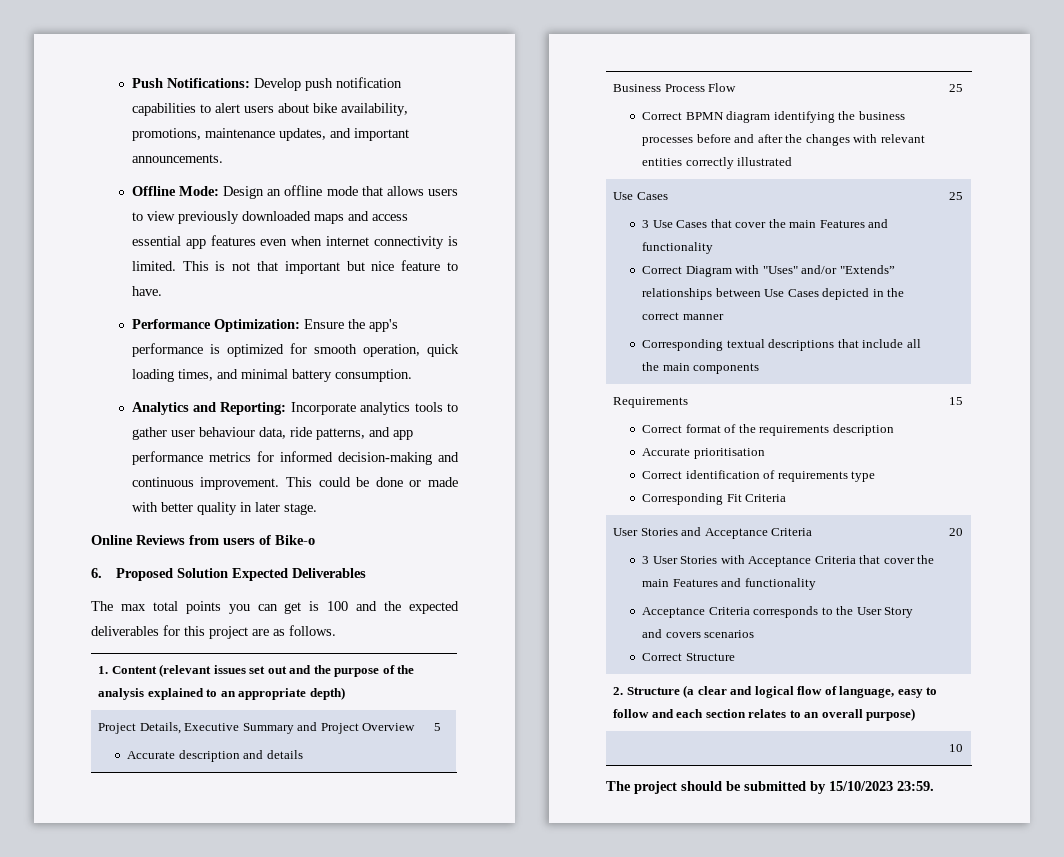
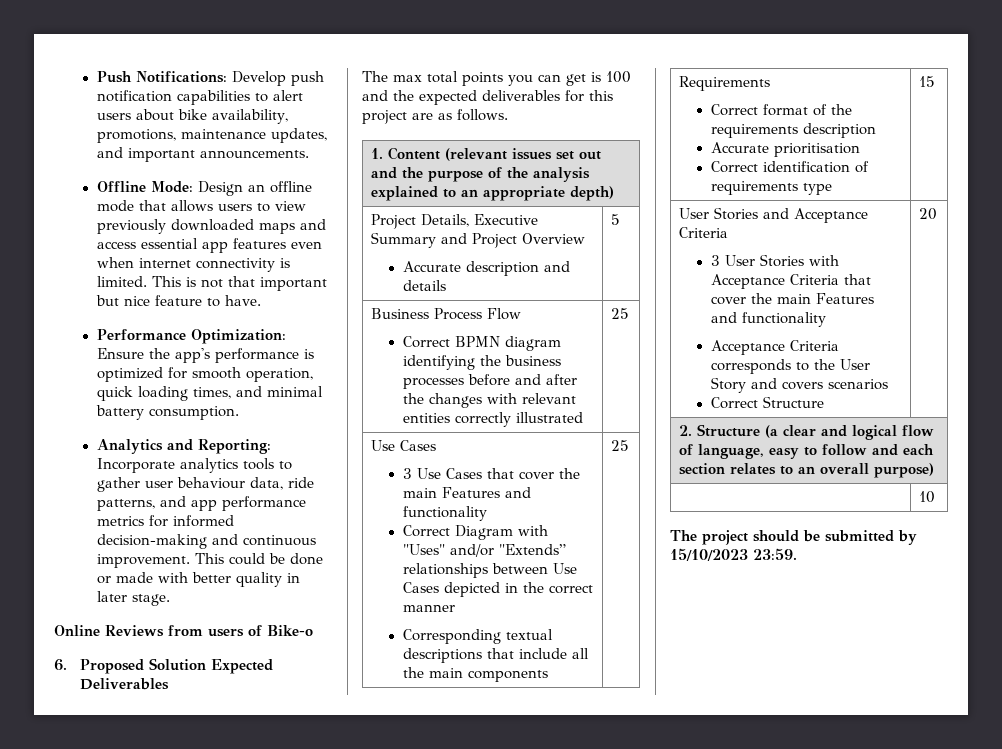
[642,493,787,505] // Corresponding Fit Criteria -> (832, 189) none

